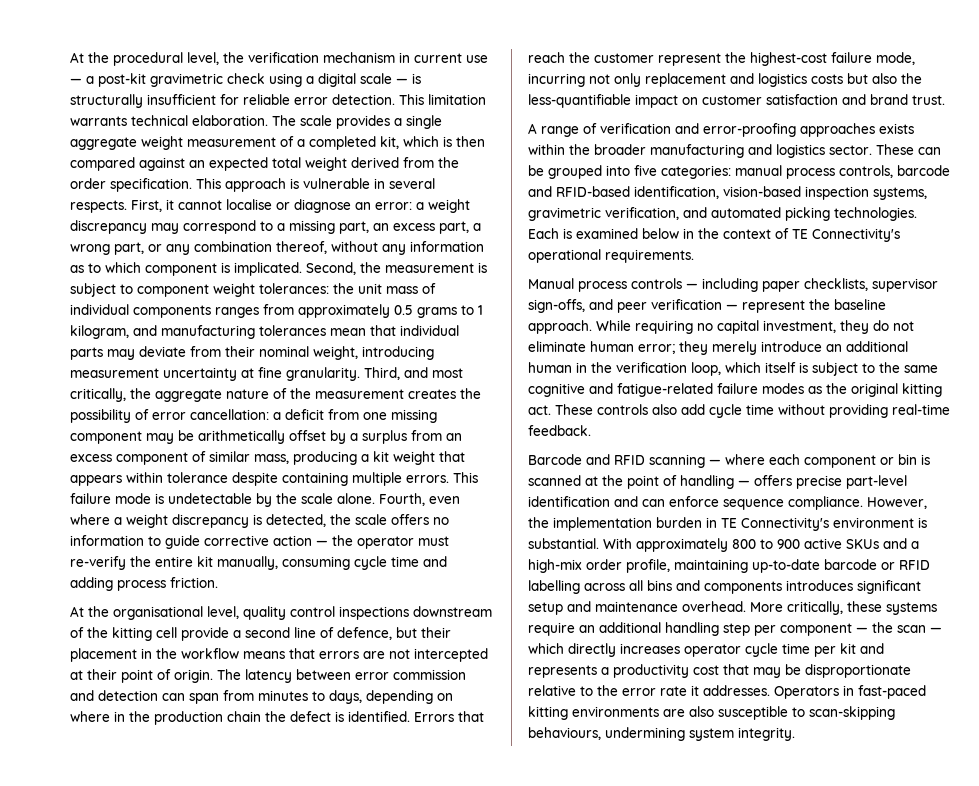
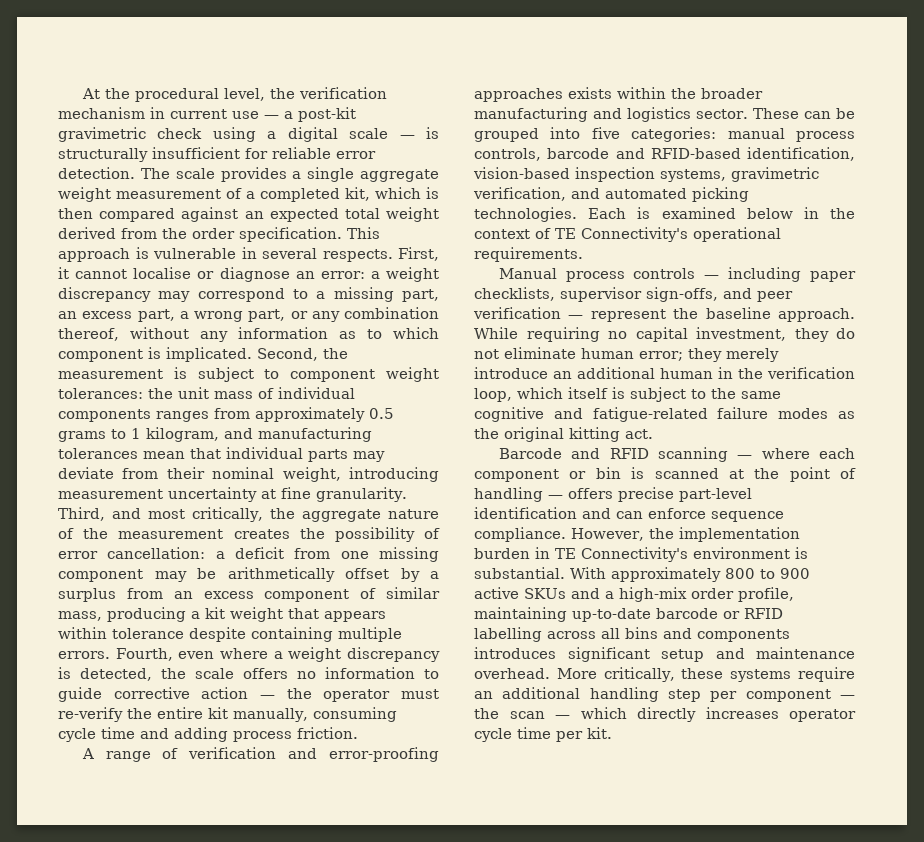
[399,94,486,105] [70,115,268,126] This limitation warrants technical elaboration. -> (135, 173) none
[453,472,478,483] [70,493,375,507] This failure mode is undetectable by the scale alone. -> (110, 655) none
[70,606,492,620] [70,627,451,641] [70,648,488,662] [70,669,466,683] [70,690,453,704] [70,711,484,725] [528,52,915,66] [528,73,922,87] [528,94,945,108] // At the organisational level, quality control inspections downstream of the kitting cell provide a second line of defence, but their placement in the workflow means that errors are not intercepted at their point of origin. The latency between error commission and detection can span from minutes to days, depending on where in the production chain the defect is identified. Errors that reach the customer represent the highest-cost failure mode, incurring not only replacement and logistics costs but also the less-quantifiable impact on customer satisfaction and brand trust. -> (358, 733) none
[555,404,950,418] [528,425,591,436] These controls also add cycle time without providing real-time feedback. -> (653, 434) none
[840,643,884,654] [528,664,911,678] [528,685,926,699] [528,706,895,720] [528,727,795,741] kit and represents a productivity cost that may be disproportionate relative to the error rate it addresses. Operators in fast-paced kitting environments are also susceptible to scan-skipping behaviours, undermining system integrity. -> [587,727,612,739] kit.

